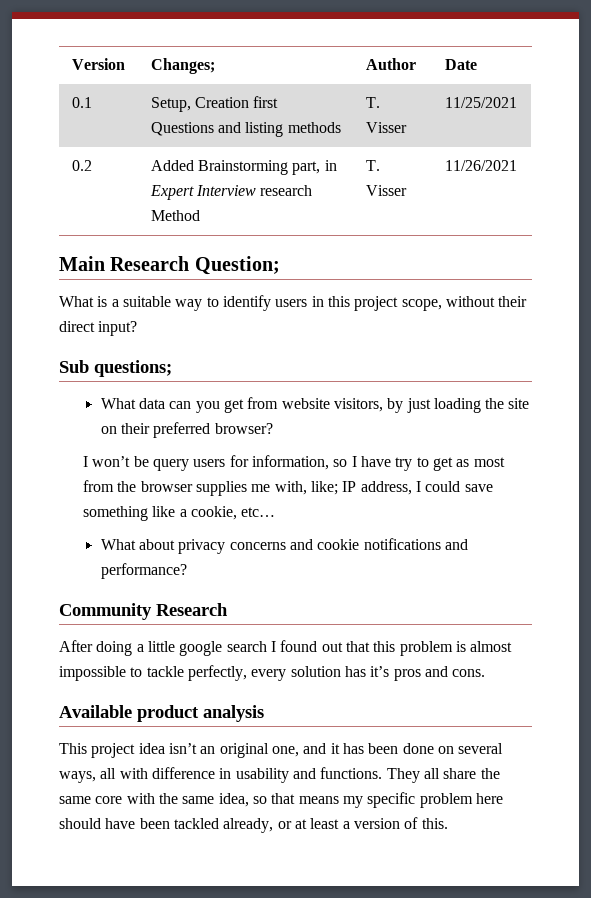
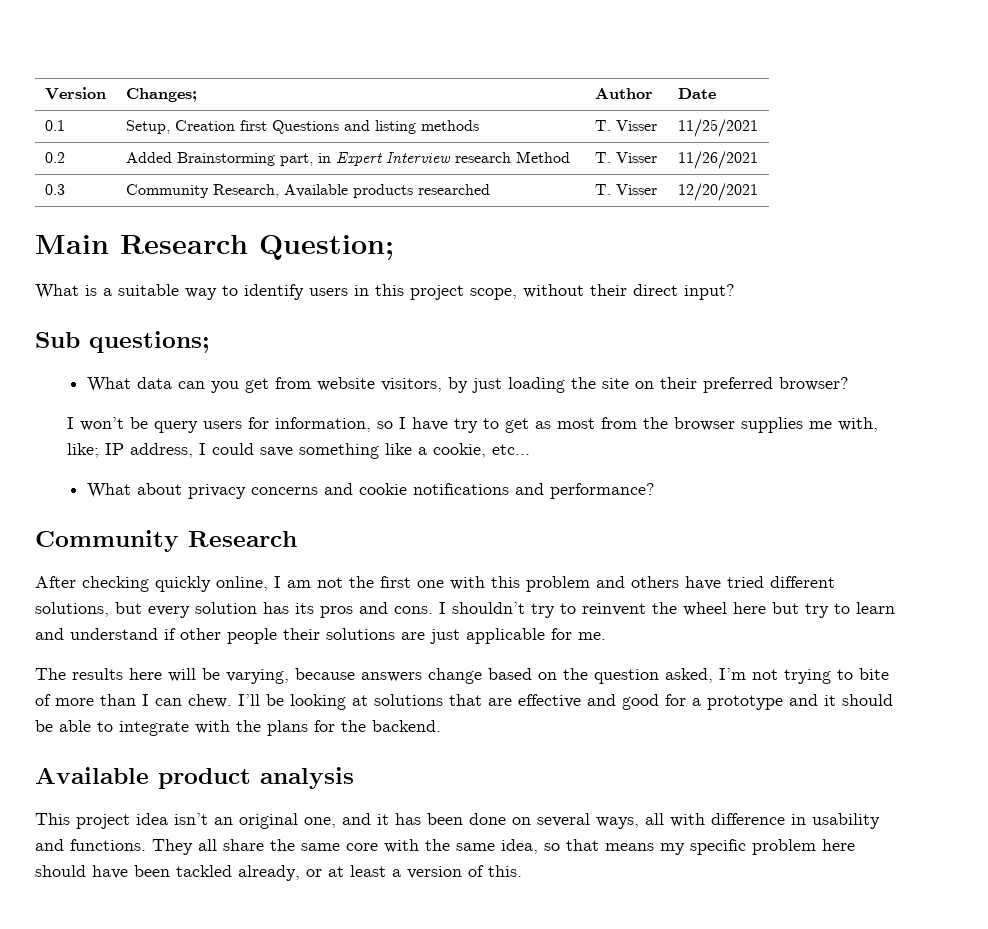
(517, 165) none -> [44,184,65,195] [125,184,490,198] [594,184,657,195] [677,183,758,201] // 0.3 | Community Research, Available products researched | T. Visser | 12/20/2021
[96,640,513,656] [59,665,247,681] doing a little google search I found out that this problem is almost impossible to tackle perfectly, -> [82,576,835,592] [35,602,142,617] checking quickly online, I am not the first one with this problem and others have tried different solutions, but
[370,666,390,677] it’s -> [295,603,314,614] its
(486, 673) none -> [439,602,895,618] [35,628,606,644] [35,668,889,684] [35,694,893,710] [35,720,441,736] I shouldn’t try to reinvent the wheel here but try to learn and understand if other people their solutions are just applicable for me. // The results here will be varying, because answers change based on the question asked, I’m not trying to bite of more than I can chew. I’ll be looking at solutions that are effective and good for a prototype and it should be able to integrate with the plans for the backend.

